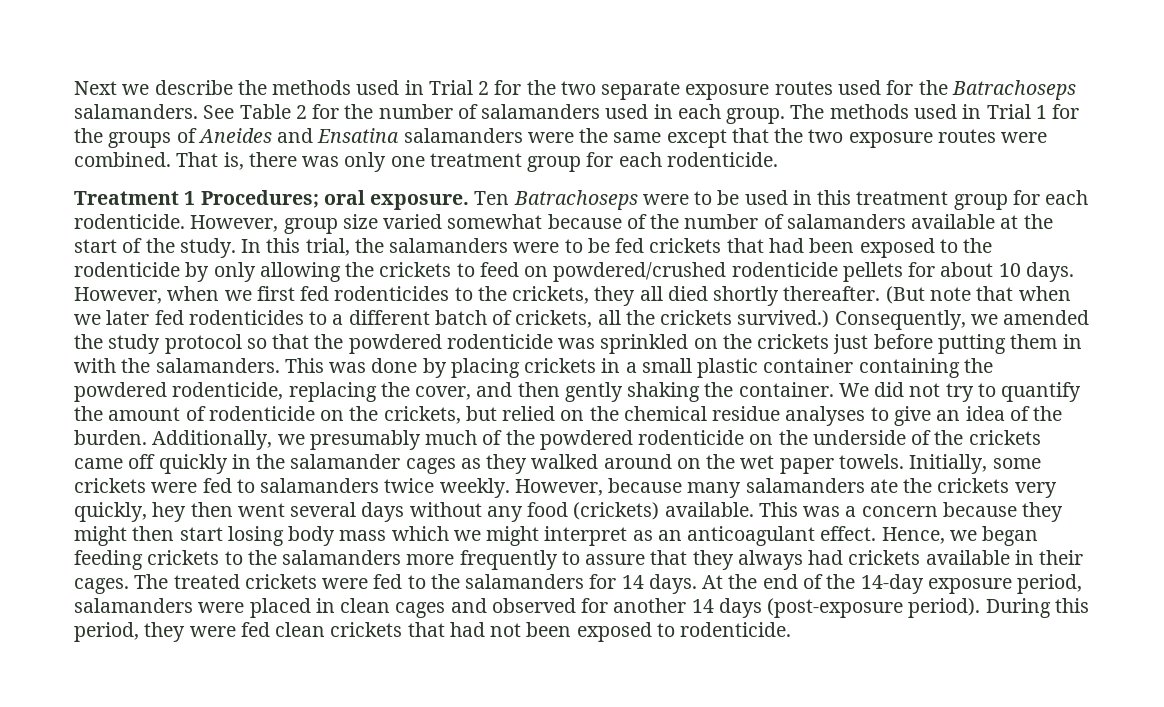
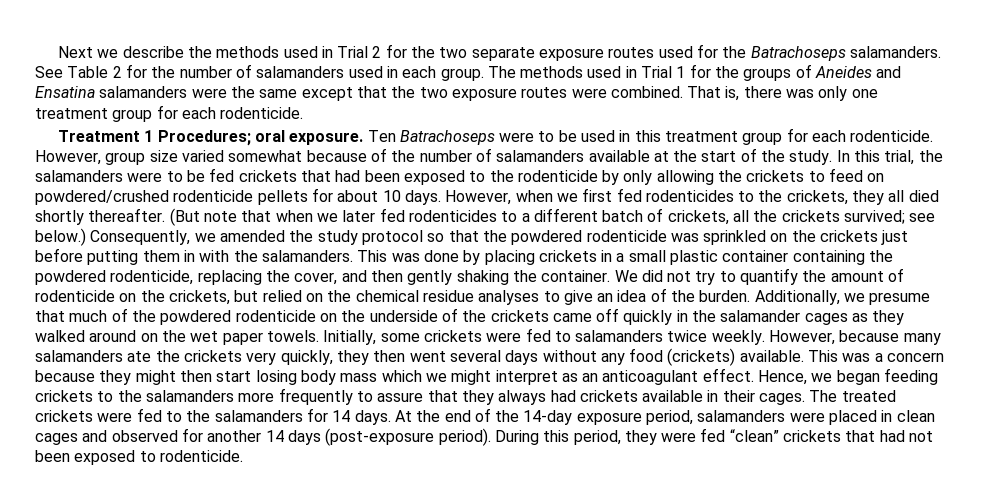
[737,310,830,328] survived.) -> [844,210,936,224] [35,228,86,246] survived; see below.)
[309,430,421,450] presumably -> [869,292,931,305] [35,310,65,322] presume that
[152,502,187,522] hey -> [336,350,369,365] they
[275,622,326,637] clean -> [729,429,779,442] “clean”

